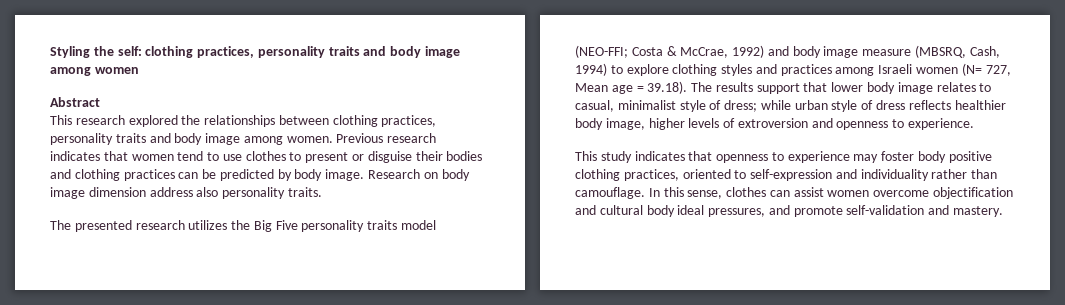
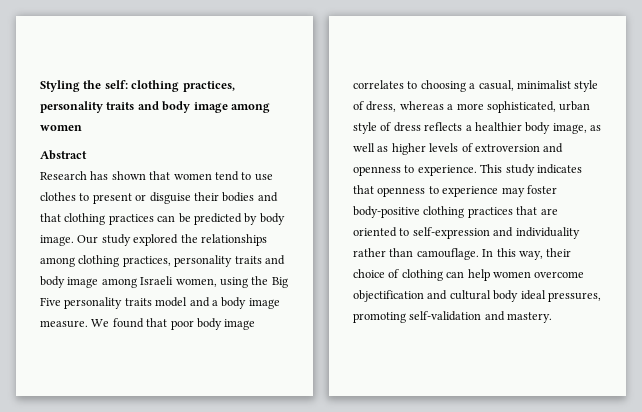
[50,115,437,127] [50,133,437,145] [50,151,100,161] This research explored the relationships between clothing practices, personality traits and body image among women. Previous research indicates -> [40,171,146,180] Research has shown
(71, 174) none -> [40,213,61,222] that
[368,169,470,181] [50,187,322,199] [50,220,228,232] Research on body image dimension address also personality traits. // The presented research utilizes -> [77,234,267,246] [40,255,285,267] [40,276,248,288] Our study explored the relationships among clothing practices, personality traits and body image among Israeli women, using
[575,45,1000,58] [575,63,1011,76] [575,81,992,94] [575,100,791,112] (NEO-FFI; Costa & McCrae, 1992) and body image measure (MBSRQ, Cash, 1994) to explore clothing styles and practices among Israeli women (N= 727, Mean age = 39.18). The results support that lower body image relates to casual, minimalist style of dress; while -> [189,297,280,309] [40,318,256,330] [353,80,599,92] [353,101,556,113] and a body image measure. We found that poor body image correlates to choosing a casual, minimalist style of dress, whereas a more sophisticated,
(951, 105) none -> [465,125,472,131] a
(645, 124) none -> [590,125,601,131] [353,143,389,152] as well as
(975, 124) // -> (477, 170) none
[918,151,992,163] [575,169,679,181] body positive clothing practices, -> [353,206,558,218] body-positive clothing practices that are
[687,187,824,199] sense, clothes can assist -> [518,248,572,260] [353,269,490,281] way, their choice of clothing can help
[768,205,843,217] and promote -> [353,312,406,323] promoting

